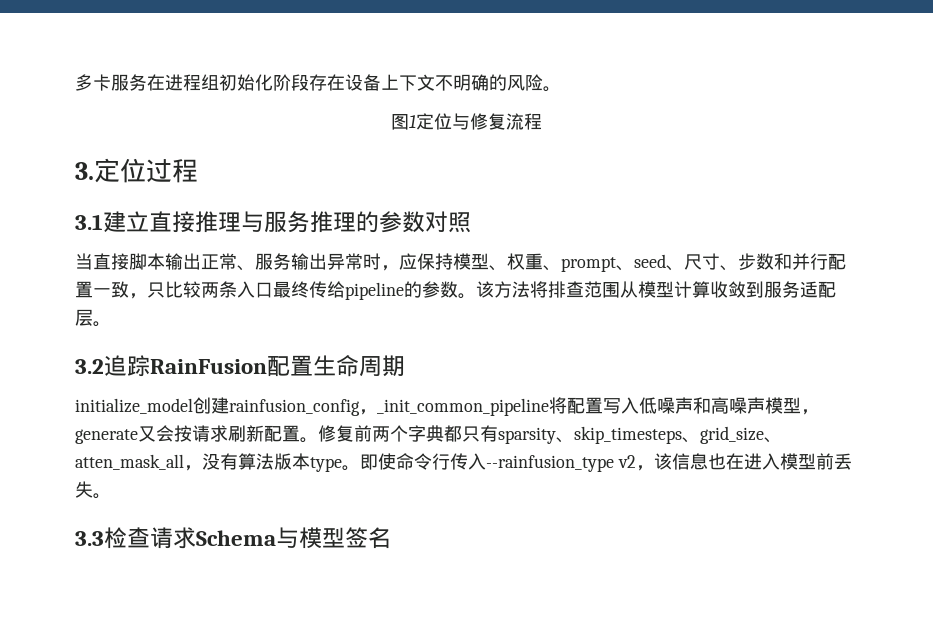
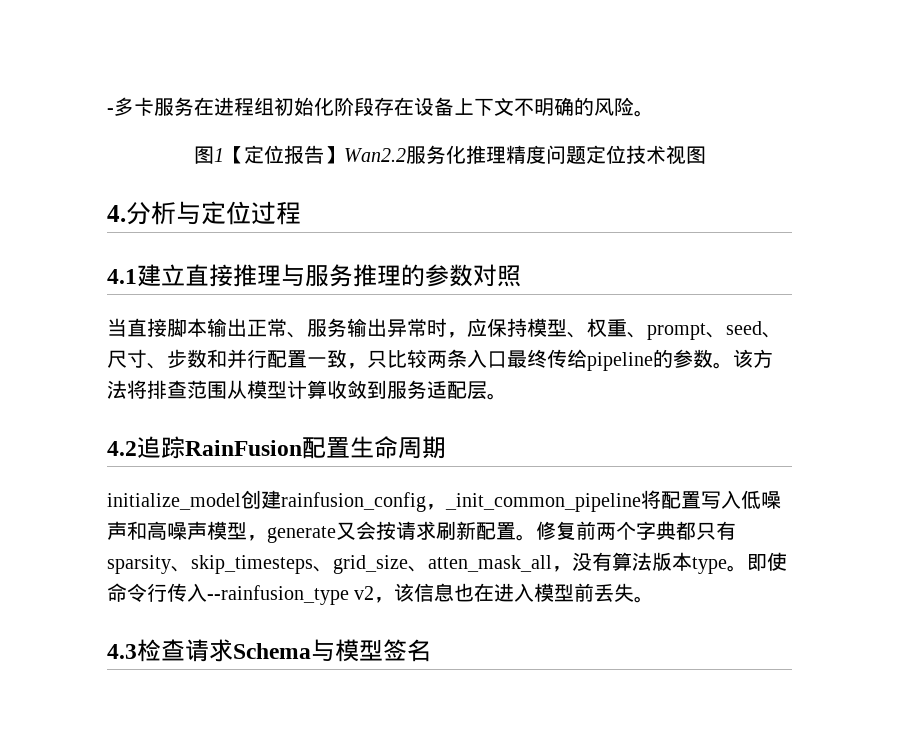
(75, 82) none -> [107,108,114,114] -
[416,113,542,130] [75,162,94,180] 定位与修复流程 // 3. -> [223,145,706,165] [107,201,201,225] 【定位报告】Wan2.2服务化推理精度问题定位技术视图 // 4.分析与
[75,214,103,230] 3.1 -> [107,269,137,284] 4.1
[75,359,104,374] 3.2 -> [107,441,137,456] 4.2
[75,531,104,546] 3.3 -> [107,644,137,659] 4.3

